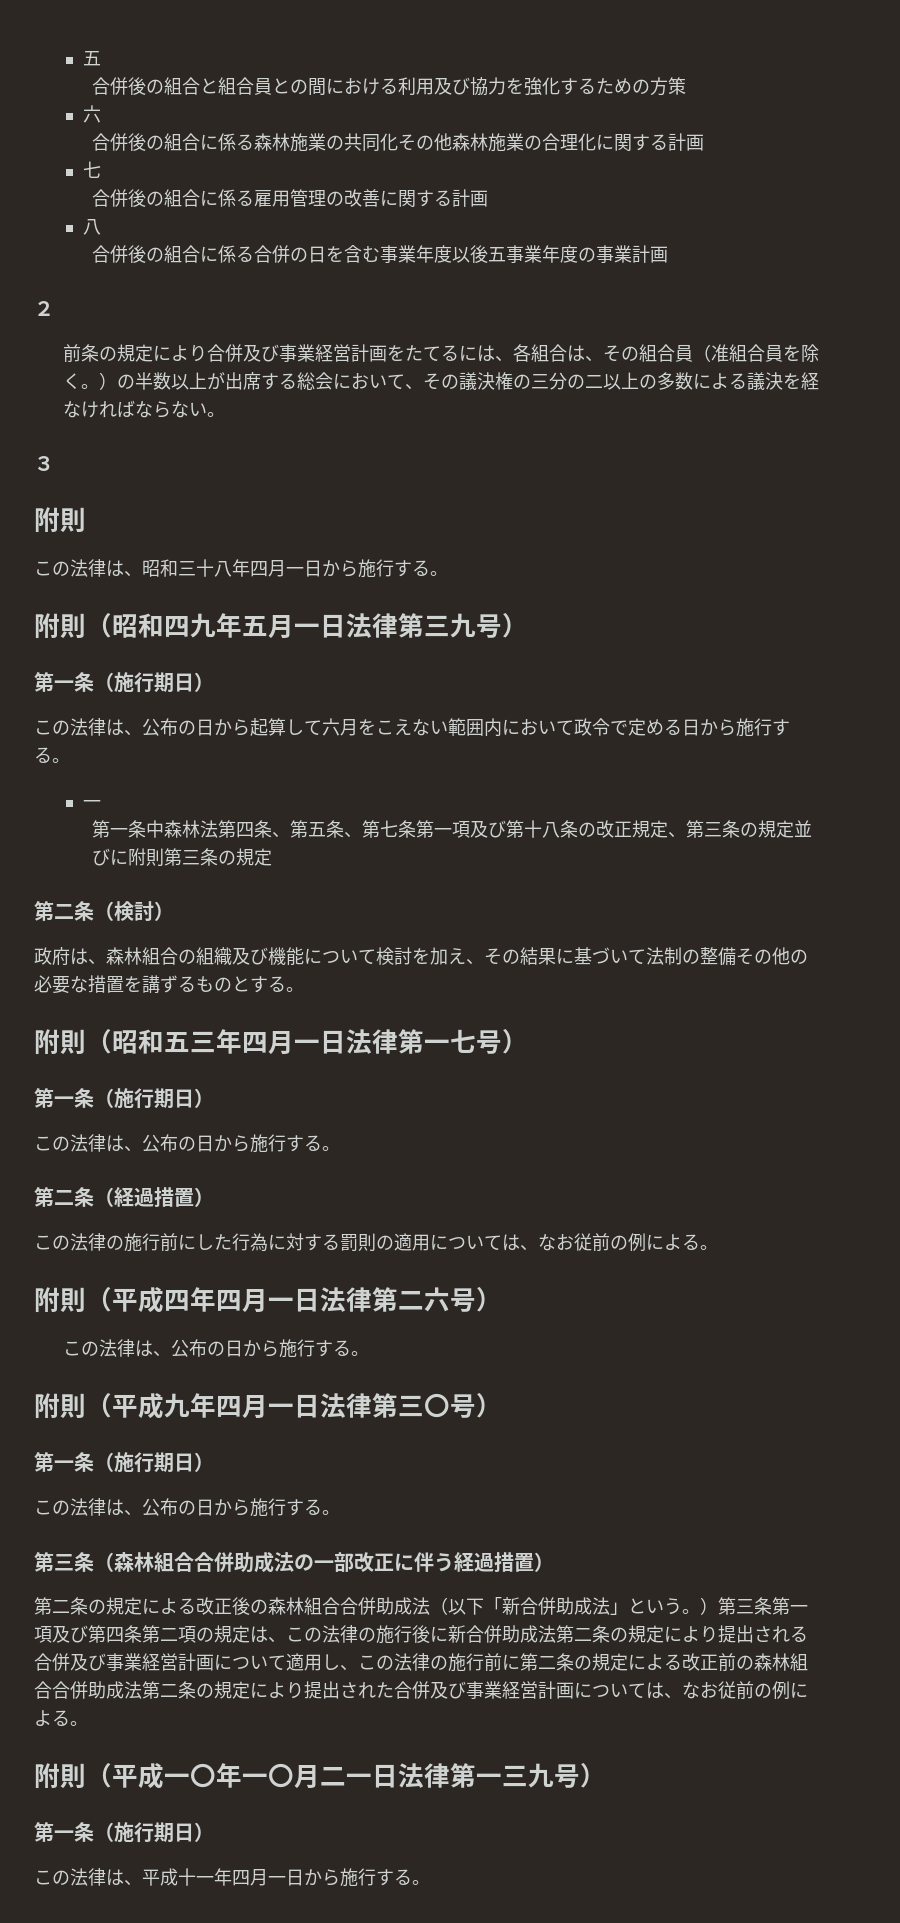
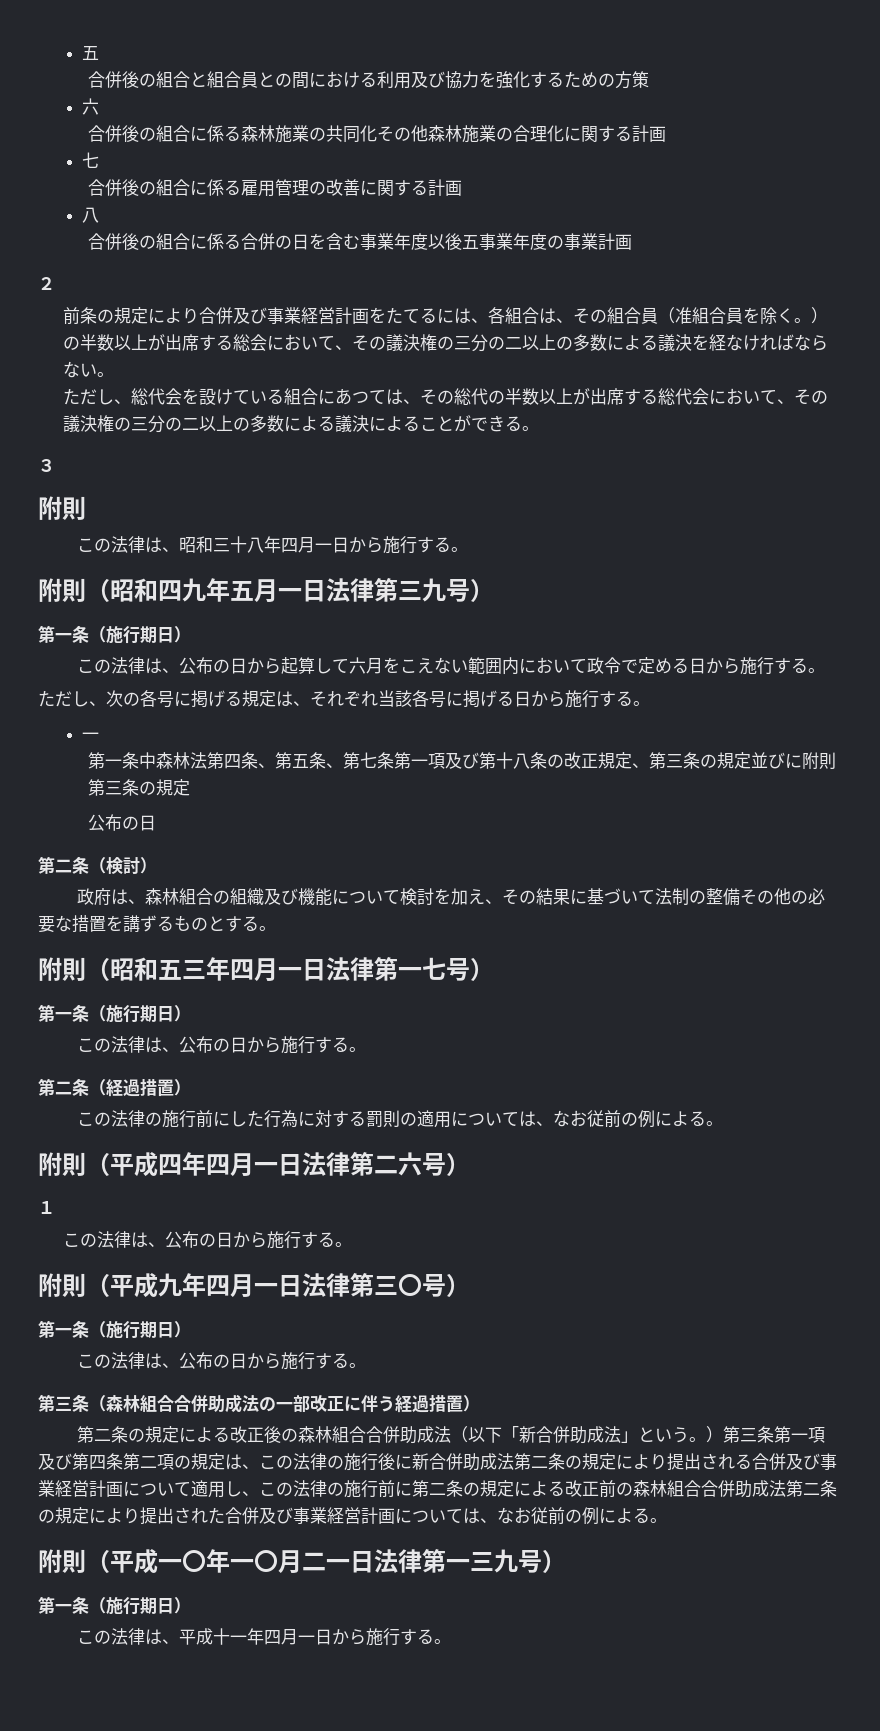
(225, 414) none -> [63,388,829,405] [63,415,540,433] // ただし、総代会を設けている組合にあつては、その総代の半数以上が出席する総代会において、その議決権の三分の二以上の多数による議決によることができる。
(70, 760) none -> [38,690,650,708] // ただし、次の各号に掲げる規定は、それぞれ当該各号に掲げる日から施行する。
(272, 857) none -> [88,814,157,831] // 公布の日
(502, 1299) none -> [38,1201,55,1214] // １

